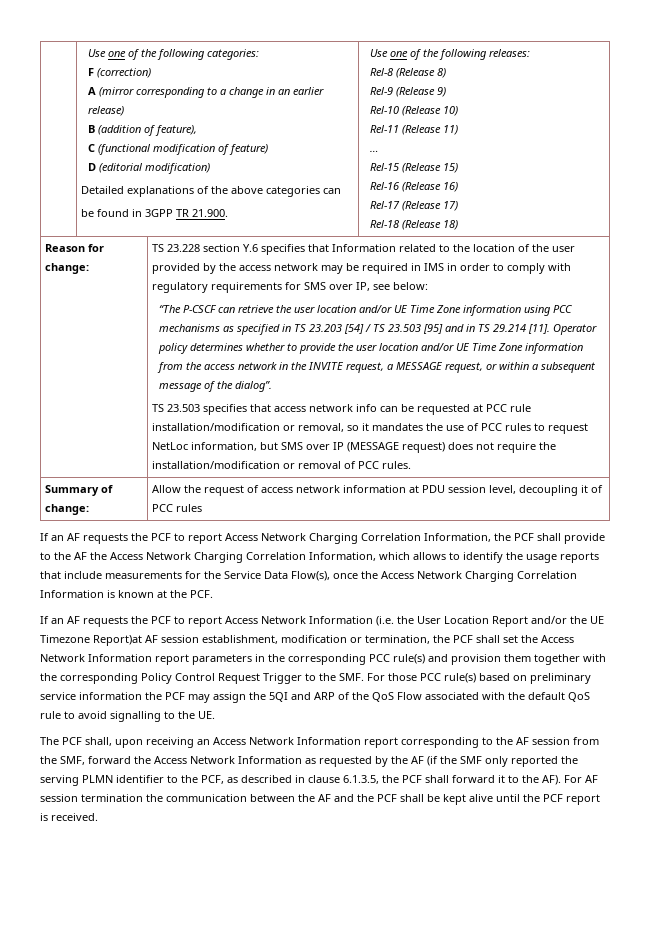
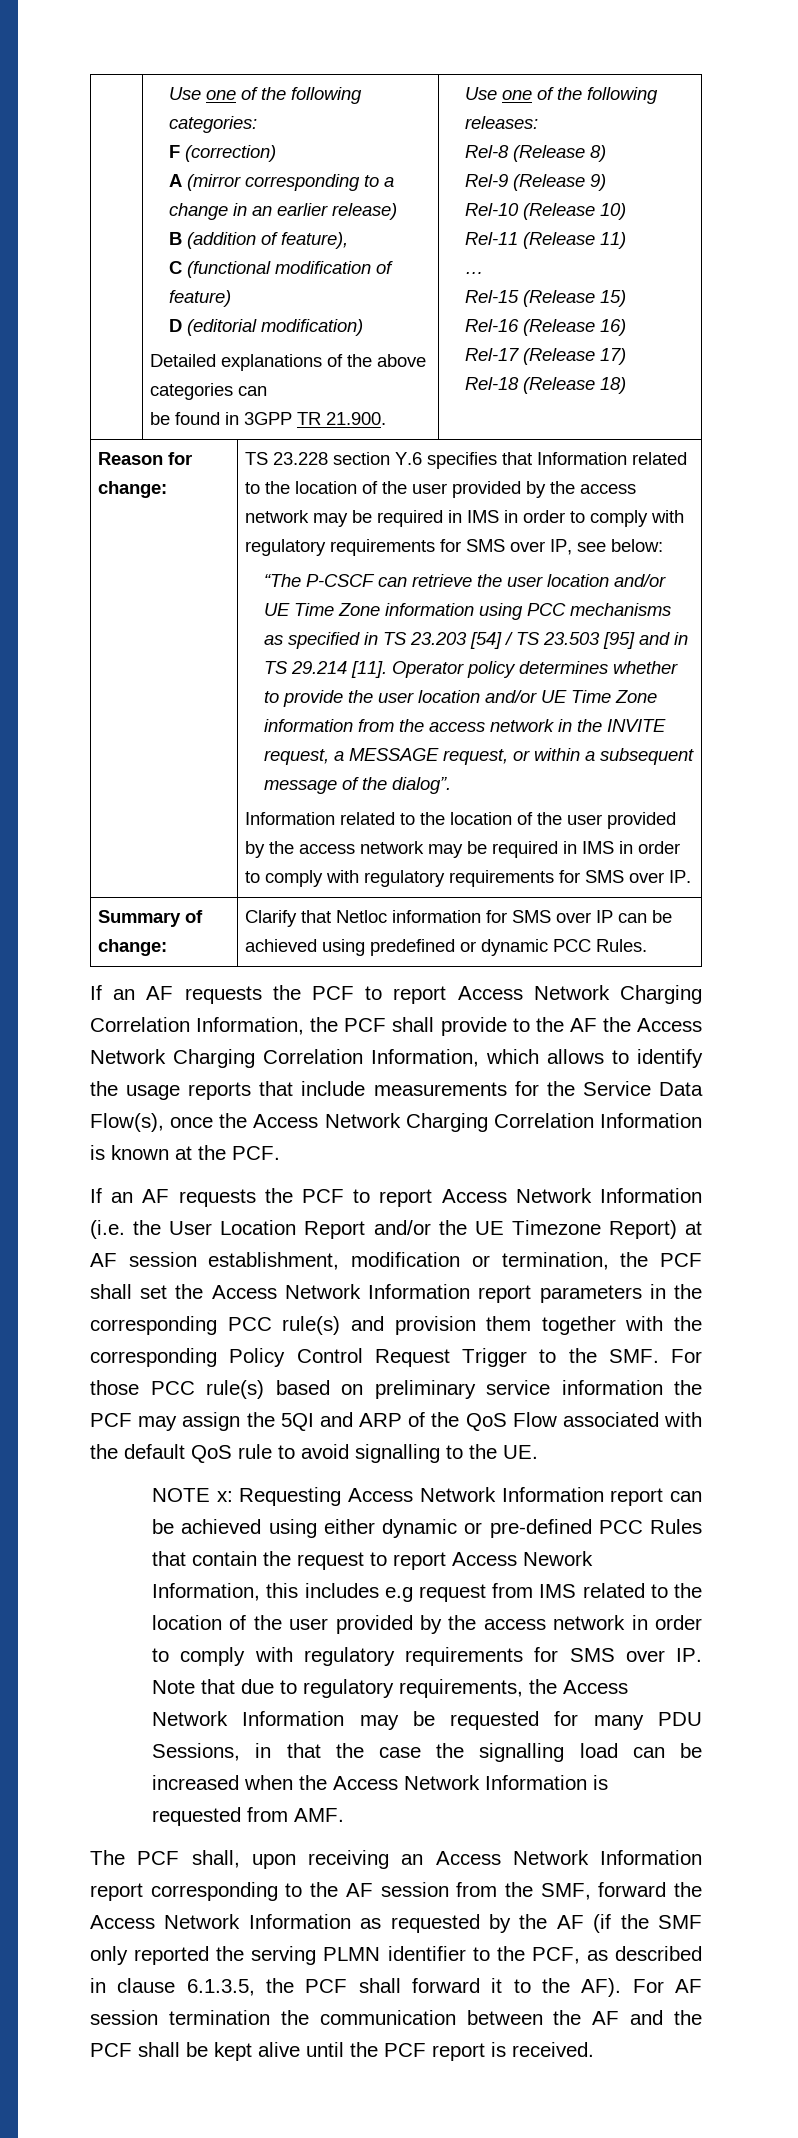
[151,404,531,415] [151,423,588,434] [151,442,556,453] [151,461,411,469] [44,485,113,496] [44,504,89,515] [151,485,603,496] [151,504,202,512] TS 23.503 specifies that access network info can be requested at PCC rule installation/modification or removal, so it mandates the use of PCC rules to request NetLoc information, but SMS over IP (MESSAGE request) does not require the installation/modification or removal of PCC rules. // Summary of change: | Allow the request of access network information at PDU session level, decoupling it of PCC rules -> [245,812,677,829] [245,841,681,858] [245,870,692,887] [98,910,204,927] [98,939,168,956] [245,910,673,927] [245,939,648,956] Information related to the location of the user provided by the access network may be required in IMS in order to comply with regulatory requirements for SMS over IP. // Summary of change: | Clarify that Netloc information for SMS over IP can be achieved using predefined or dynamic PCC Rules.
[93,635,142,646] Report)at -> [608,1220,703,1239] Report) at
(215, 715) none -> [152,1487,702,1506] [152,1519,702,1538] [152,1551,594,1570] [152,1583,702,1602] [152,1615,702,1634] [152,1647,702,1666] [152,1679,629,1698] [152,1711,702,1730] [152,1743,702,1762] [152,1775,609,1790] [152,1807,345,1826] // NOTE x: Requesting Access Network Information report can be achieved using either dynamic or pre-defined PCC Rules that contain the request to report Access Nework Information, this includes e.g request from IMS related to the location of the user provided by the access network in order to comply with regulatory requirements for SMS over IP. Note that due to regulatory requirements, the Access Network Information may be requested for many PDU Sessions, in that the case the signalling load can be increased when the Access Network Information is requested from AMF.

